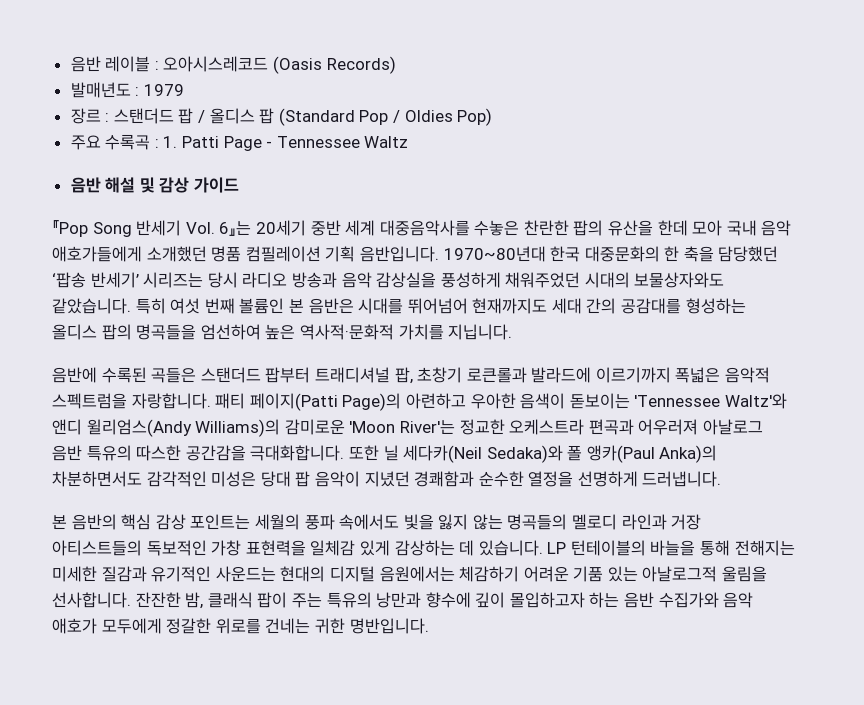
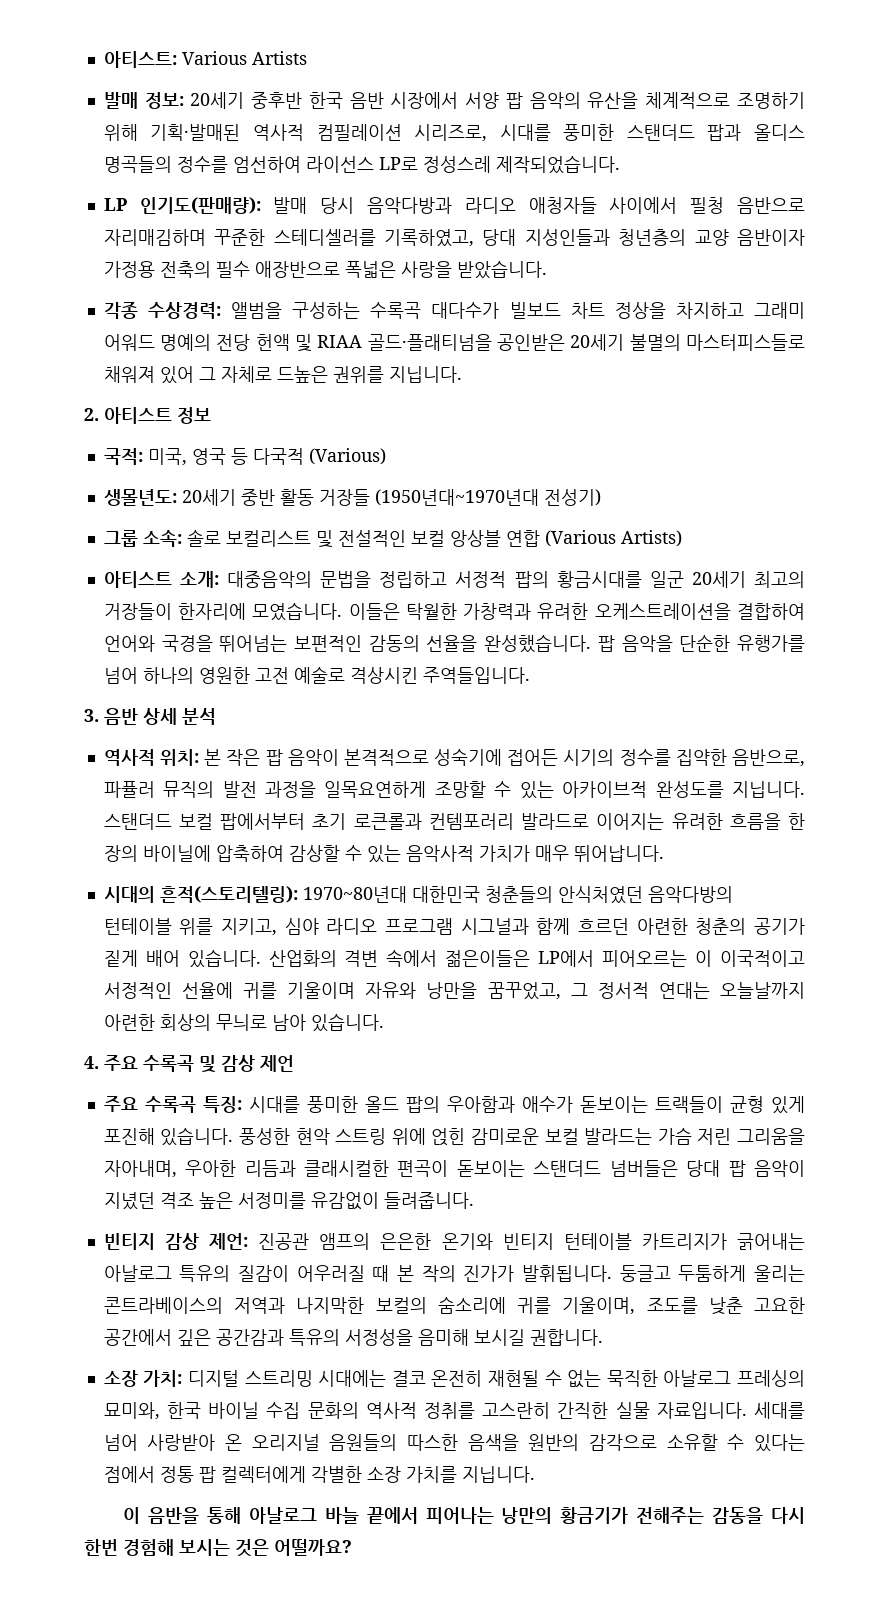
[70,56,396,74] [70,82,184,98] [70,108,493,126] [70,134,409,151] [70,177,240,193] [52,220,792,237] [52,246,779,262] [52,272,725,288] [52,298,746,314] [52,324,513,340] [52,367,771,384] [52,393,787,411] [52,419,763,437] [52,445,718,463] [52,471,722,487] [52,514,702,530] [52,540,795,556] [52,566,768,582] [52,592,754,609] [52,618,429,634] 음반 레이블 : 오아시스레코드 (Oasis Records) // 발매년도 : 1979 // 장르 : 스탠더드 팝 / 올디스 팝 (Standard Pop / Oldies Pop) // 주요 수록곡 : 1. Patti Page - Tennessee Waltz // 음반 해설 및 감상 가이드 // 『Pop Song 반세기 Vol. 6』는 20세기 중반 세계 대중음악사를 수놓은 찬란한 팝의 유산을 한데 모아 국내 음악 애호가들에게 소개했던 명품 컴필레이션 기획 음반입니다. 1970~80년대 한국 대중문화의 한 축을 담당했던 ‘팝송 반세기’ 시리즈는 당시 라디오 방송과 음악 감상실을 풍성하게 채워주었던 시대의 보물상자와도 같았습니다. 특히 여섯 번째 볼륨인 본 음반은 시대를 뛰어넘어 현재까지도 세대 간의 공감대를 형성하는 올디스 팝의 명곡들을 엄선하여 높은 역사적·문화적 가치를 지닙니다. // 음반에 수록된 곡들은 스탠더드 팝부터 트래디셔널 팝, 초창기 로큰롤과 발라드에 이르기까지 폭넓은 음악적 스펙트럼을 자랑합니다. 패티 페이지(Patti Page)의 아련하고 우아한 음색이 돋보이는 'Tennessee Waltz'와 앤디 윌리엄스(Andy Williams)의 감미로운 'Moon River'는 정교한 오케스트라 편곡과 어우러져 아날로그 음반 특유의 따스한 공간감을 극대화합니다. 또한 닐 세다카(Neil Sedaka)와 폴 앵카(Paul Anka)의 차분하면서도 감각적인 미성은 당대 팝 음악이 지녔던 경쾌함과 순수한 열정을 선명하게 드러냅니다. // 본 음반의 핵심 감상 포인트는 세월의 풍파 속에서도 빛을 잃지 않는 명곡들의 멜로디 라인과 거장 아티스트들의 독보적인 가창 표현력을 일체감 있게 감상하는 데 있습니다. LP 턴테이블의 바늘을 통해 전해지는 미세한 질감과 유기적인 사운드는 현대의 디지털 음원에서는 체감하기 어려운 기품 있는 아날로그적 울림을 선사합니다. 잔잔한 밤, 클래식 팝이 주는 특유의 낭만과 향수에 깊이 몰입하고자 하는 음반 수집가와 음악 애호가 모두에게 정갈한 위로를 건네는 귀한 명반입니다. -> [103,51,307,68] [103,92,805,109] [103,124,805,142] [103,155,620,174] [103,197,805,214] [103,229,805,247] [103,260,547,279] [103,302,806,319] [103,334,805,352] [103,366,462,384] [84,407,211,424] [103,448,386,466] [103,489,601,506] [103,529,682,548] [103,571,806,588] [103,602,805,621] [103,634,806,653] [103,666,530,684] [84,708,216,725] [103,748,806,767] [103,781,805,799] [103,813,806,830] [103,845,664,863] [103,886,733,904] [103,918,805,936] [103,949,805,968] [103,982,805,1000] [103,1013,384,1032] [84,1055,294,1073] [103,1096,805,1114] [103,1127,806,1146] [103,1160,805,1178] [103,1192,474,1210] [103,1233,805,1250] [103,1265,806,1282] [103,1296,805,1315] [103,1329,603,1346] [103,1370,806,1388] [103,1402,806,1420] [103,1434,805,1452] [103,1466,535,1483] [123,1507,806,1524] [84,1539,352,1557] 아티스트: Various Artists // 발매 정보: 20세기 중후반 한국 음반 시장에서 서양 팝 음악의 유산을 체계적으로 조명하기 위해 기획·발매된 역사적 컴필레이션 시리즈로, 시대를 풍미한 스탠더드 팝과 올디스 명곡들의 정수를 엄선하여 라이선스 LP로 정성스레 제작되었습니다. // LP 인기도(판매량): 발매 당시 음악다방과 라디오 애청자들 사이에서 필청 음반으로 자리매김하며 꾸준한 스테디셀러를 기록하였고, 당대 지성인들과 청년층의 교양 음반이자 가정용 전축의 필수 애장반으로 폭넓은 사랑을 받았습니다. // 각종 수상경력: 앨범을 구성하는 수록곡 대다수가 빌보드 차트 정상을 차지하고 그래미 어워드 명예의 전당 헌액 및 RIAA 골드·플래티넘을 공인받은 20세기 불멸의 마스터피스들로 채워져 있어 그 자체로 드높은 권위를 지닙니다. // 2. 아티스트 정보 // 국적: 미국, 영국 등 다국적 (Various) // 생몰년도: 20세기 중반 활동 거장들 (1950년대~1970년대 전성기) // 그룹 소속: 솔로 보컬리스트 및 전설적인 보컬 앙상블 연합 (Various Artists) // 아티스트 소개: 대중음악의 문법을 정립하고 서정적 팝의 황금시대를 일군 20세기 최고의 거장들이 한자리에 모였습니다. 이들은 탁월한 가창력과 유려한 오케스트레이션을 결합하여 언어와 국경을 뛰어넘는 보편적인 감동의 선율을 완성했습니다. 팝 음악을 단순한 유행가를 넘어 하나의 영원한 고전 예술로 격상시킨 주역들입니다. // 3. 음반 상세 분석 // 역사적 위치: 본 작은 팝 음악이 본격적으로 성숙기에 접어든 시기의 정수를 집약한 음반으로, 파퓰러 뮤직의 발전 과정을 일목요연하게 조망할 수 있는 아카이브적 완성도를 지닙니다. 스탠더드 보컬 팝에서부터 초기 로큰롤과 컨템포러리 발라드로 이어지는 유려한 흐름을 한 장의 바이닐에 압축하여 감상할 수 있는 음악사적 가치가 매우 뛰어납니다. // 시대의 흔적(스토리텔링): 1970~80년대 대한민국 청춘들의 안식처였던 음악다방의 턴테이블 위를 지키고, 심야 라디오 프로그램 시그널과 함께 흐르던 아련한 청춘의 공기가 짙게 배어 있습니다. 산업화의 격변 속에서 젊은이들은 LP에서 피어오르는 이 이국적이고 서정적인 선율에 귀를 기울이며 자유와 낭만을 꿈꾸었고, 그 정서적 연대는 오늘날까지 아련한 회상의 무늬로 남아 있습니다. // 4. 주요 수록곡 및 감상 제언 // 주요 수록곡 특징: 시대를 풍미한 올드 팝의 우아함과 애수가 돋보이는 트랙들이 균형 있게 포진해 있습니다. 풍성한 현악 스트링 위에 얹힌 감미로운 보컬 발라드는 가슴 저린 그리움을 자아내며, 우아한 리듬과 클래시컬한 편곡이 돋보이는 스탠더드 넘버들은 당대 팝 음악이 지녔던 격조 높은 서정미를 유감없이 들려줍니다. // 빈티지 감상 제언: 진공관 앰프의 은은한 온기와 빈티지 턴테이블 카트리지가 긁어내는 아날로그 특유의 질감이 어우러질 때 본 작의 진가가 발휘됩니다. 둥글고 두툼하게 울리는 콘트라베이스의 저역과 나지막한 보컬의 숨소리에 귀를 기울이며, 조도를 낮춘 고요한 공간에서 깊은 공간감과 특유의 서정성을 음미해 보시길 권합니다. // 소장 가치: 디지털 스트리밍 시대에는 결코 온전히 재현될 수 없는 묵직한 아날로그 프레싱의 묘미와, 한국 바이닐 수집 문화의 역사적 정취를 고스란히 간직한 실물 자료입니다. 세대를 넘어 사랑받아 온 오리지널 음원들의 따스한 음색을 원반의 감각으로 소유할 수 있다는 점에서 정통 팝 컬렉터에게 각별한 소장 가치를 지닙니다. // 이 음반을 통해 아날로그 바늘 끝에서 피어나는 낭만의 황금기가 전해주는 감동을 다시 한번 경험해 보시는 것은 어떨까요?

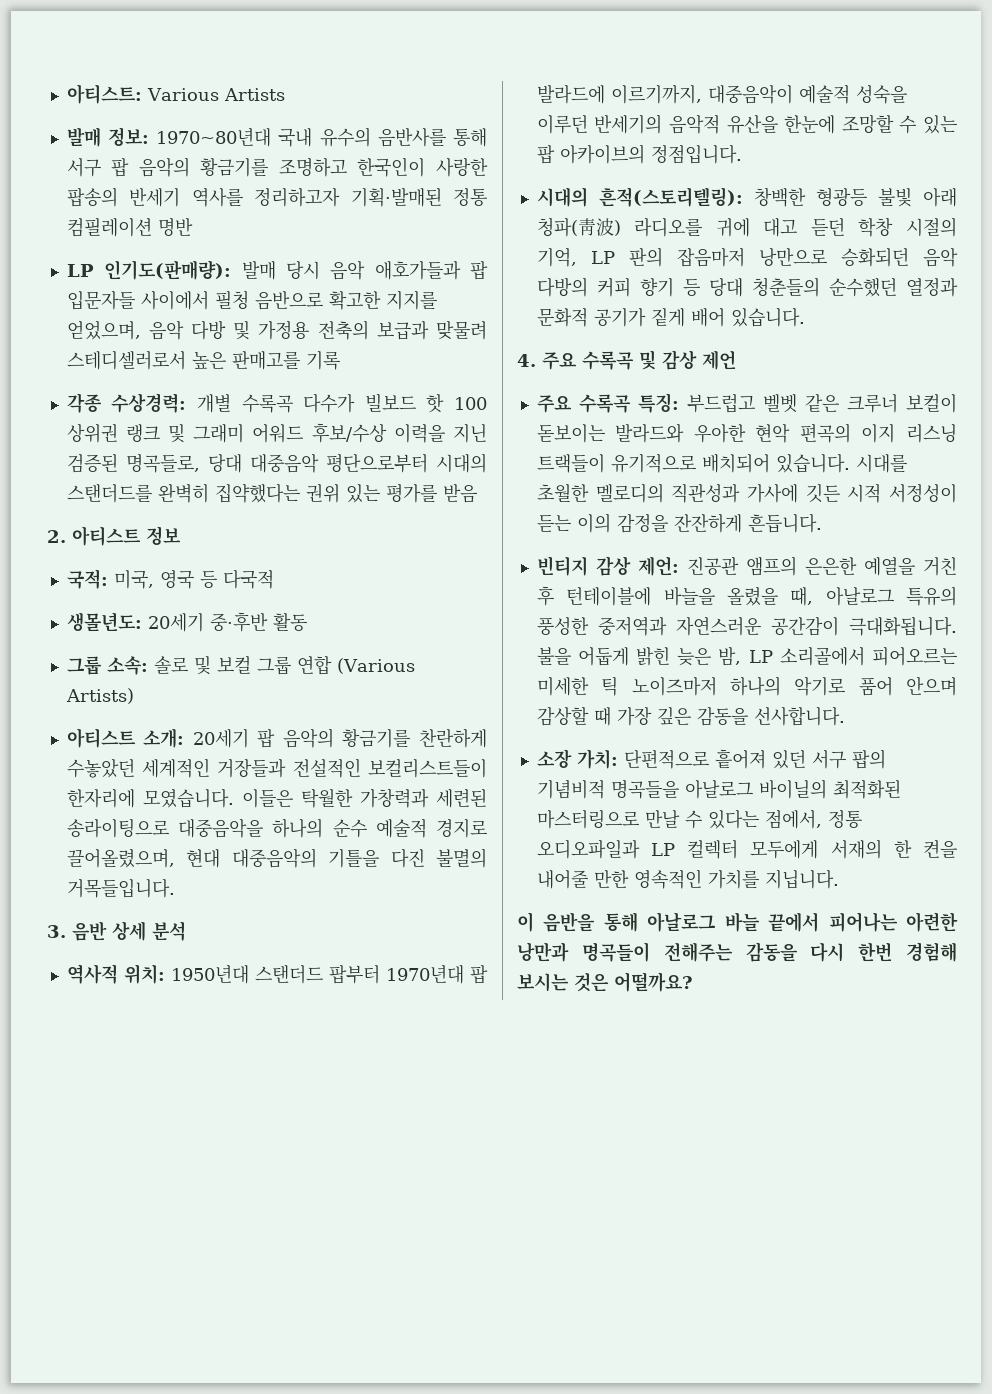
[190,92,805,109] [103,124,805,142] [103,155,620,174] [103,197,805,214] [103,229,805,247] [103,260,547,279] [103,302,806,319] [103,334,805,352] [103,366,462,384] 20세기 중후반 한국 음반 시장에서 서양 팝 음악의 유산을 체계적으로 조명하기 위해 기획·발매된 역사적 컴필레이션 시리즈로, 시대를 풍미한 스탠더드 팝과 올디스 명곡들의 정수를 엄선하여 라이선스 LP로 정성스레 제작되었습니다. // LP 인기도(판매량): 발매 당시 음악다방과 라디오 애청자들 사이에서 필청 음반으로 자리매김하며 꾸준한 스테디셀러를 기록하였고, 당대 지성인들과 청년층의 교양 음반이자 가정용 전축의 필수 애장반으로 폭넓은 사랑을 받았습니다. // 각종 수상경력: 앨범을 구성하는 수록곡 대다수가 빌보드 차트 정상을 차지하고 그래미 어워드 명예의 전당 헌액 및 RIAA 골드·플래티넘을 공인받은 20세기 불멸의 마스터피스들로 채워져 있어 그 자체로 드높은 권위를 지닙니다. -> [156,127,487,147] [66,157,488,177] [66,187,487,207] [66,217,193,237] [66,260,488,280] [66,290,437,310] [66,320,487,340] [66,350,340,370] [66,393,488,413] [66,423,487,443] [66,453,487,473] [66,483,477,503] 1970~80년대 국내 유수의 음반사를 통해 서구 팝 음악의 황금기를 조명하고 한국인이 사랑한 팝송의 반세기 역사를 정리하고자 기획·발매된 정통 컴필레이션 명반 // LP 인기도(판매량): 발매 당시 음악 애호가들과 팝 입문자들 사이에서 필청 음반으로 확고한 지지를 얻었으며, 음악 다방 및 가정용 전축의 보급과 맞물려 스테디셀러로서 높은 판매고를 기록 // 각종 수상경력: 개별 수록곡 다수가 빌보드 핫 100 상위권 랭크 및 그래미 어워드 후보/수상 이력을 지닌 검증된 명곡들로, 당대 대중음악 평단으로부터 시대의 스탠더드를 완벽히 집약했다는 권위 있는 평가를 받음
[308,448,386,465] (Various) -> (274, 579) none
[240,489,275,506] 중반 -> [209,612,268,632] 중·후반
[318,489,601,506] 거장들 (1950년대~1970년대 전성기) -> (307, 622) none
[225,530,501,548] 보컬리스트 및 전설적인 보컬 앙상블 -> [193,656,291,675] 및 보컬 그룹
[227,571,806,588] [103,603,172,620] 대중음악의 문법을 정립하고 서정적 팝의 황금시대를 일군 20세기 최고의 거장들이 -> [192,728,487,748] [66,758,487,778] 20세기 팝 음악의 황금기를 찬란하게 수놓았던 세계적인 거장들과 전설적인 보컬리스트들이
[537,603,805,620] [103,634,806,653] [103,666,530,684] 유려한 오케스트레이션을 결합하여 언어와 국경을 뛰어넘는 보편적인 감동의 선율을 완성했습니다. 팝 음악을 단순한 유행가를 넘어 하나의 영원한 고전 예술로 격상시킨 주역들입니다. -> [436,789,487,808] [66,818,487,838] [66,848,487,868] [66,878,175,898] 세련된 송라이팅으로 대중음악을 하나의 순수 예술적 경지로 끌어올렸으며, 현대 대중음악의 기틀을 다진 불멸의 거목들입니다.
[204,748,806,767] [103,781,805,799] [103,813,806,830] [103,845,664,863] [103,886,733,904] [103,918,805,936] [103,949,805,968] [103,982,805,1000] [103,1014,306,1031] 본 작은 팝 음악이 본격적으로 성숙기에 접어든 시기의 정수를 집약한 음반으로, 파퓰러 뮤직의 발전 과정을 일목요연하게 조망할 수 있는 아카이브적 완성도를 지닙니다. 스탠더드 보컬 팝에서부터 초기 로큰롤과 컨템포러리 발라드로 이어지는 유려한 흐름을 한 장의 바이닐에 압축하여 감상할 수 있는 음악사적 가치가 매우 뛰어납니다. // 시대의 흔적(스토리텔링): 1970~80년대 대한민국 청춘들의 안식처였던 음악다방의 턴테이블 위를 지키고, 심야 라디오 프로그램 시그널과 함께 흐르던 아련한 청춘의 공기가 짙게 배어 있습니다. 산업화의 격변 속에서 젊은이들은 LP에서 피어오르는 이 이국적이고 서정적인 선율에 귀를 기울이며 자유와 낭만을 꿈꾸었고, 그 정서적 연대는 오늘날까지 아련한 회상의 무늬로 남아 -> [170,964,488,984] [536,84,907,104] [536,114,957,134] [536,144,742,164] [536,187,957,207] [536,217,957,237] [536,247,958,267] [536,277,958,297] [536,308,725,327] 1950년대 스탠더드 팝부터 1970년대 팝 발라드에 이르기까지, 대중음악이 예술적 성숙을 이루던 반세기의 음악적 유산을 한눈에 조망할 수 있는 팝 아카이브의 정점입니다. // 시대의 흔적(스토리텔링): 창백한 형광등 불빛 아래 청파(靑波) 라디오를 귀에 대고 듣던 학창 시절의 기억, LP 판의 잡음마저 낭만으로 승화되던 음악 다방의 커피 향기 등 당대 청춘들의 순수했던 열정과 문화적 공기가 짙게 배어
[248,1096,805,1114] [103,1127,806,1146] [103,1160,805,1178] [103,1192,474,1210] 시대를 풍미한 올드 팝의 우아함과 애수가 돋보이는 트랙들이 균형 있게 포진해 있습니다. 풍성한 현악 스트링 위에 얹힌 감미로운 보컬 발라드는 가슴 저린 그리움을 자아내며, 우아한 리듬과 클래시컬한 편곡이 돋보이는 스탠더드 넘버들은 당대 팝 음악이 지녔던 격조 높은 서정미를 유감없이 들려줍니다. -> [686,394,957,413] [536,423,957,443] [536,453,907,473] [536,483,957,503] [536,513,822,533] 부드럽고 벨벳 같은 크루너 보컬이 돋보이는 발라드와 우아한 현악 편곡의 이지 리스닝 트랙들이 유기적으로 배치되어 있습니다. 시대를 초월한 멜로디의 직관성과 가사에 깃든 시적 서정성이 듣는 이의 감정을 잔잔하게 흔듭니다.
[441,1233,805,1250] [103,1265,806,1282] [103,1296,805,1315] [103,1329,603,1346] [103,1370,806,1388] [103,1402,806,1420] [103,1434,805,1452] [103,1466,401,1483] 온기와 빈티지 턴테이블 카트리지가 긁어내는 아날로그 특유의 질감이 어우러질 때 본 작의 진가가 발휘됩니다. 둥글고 두툼하게 울리는 콘트라베이스의 저역과 나지막한 보컬의 숨소리에 귀를 기울이며, 조도를 낮춘 고요한 공간에서 깊은 공간감과 특유의 서정성을 음미해 보시길 권합니다. // 소장 가치: 디지털 스트리밍 시대에는 결코 온전히 재현될 수 없는 묵직한 아날로그 프레싱의 묘미와, 한국 바이닐 수집 문화의 역사적 정취를 고스란히 간직한 실물 자료입니다. 세대를 넘어 사랑받아 온 오리지널 음원들의 따스한 음색을 원반의 감각으로 소유할 수 있다는 점에서 정통 팝 컬렉터에게 각별한 소장 -> [863,557,957,576] [536,586,957,606] [536,616,957,636] [536,646,957,666] [536,676,957,696] [536,706,845,726] [536,749,886,769] [536,779,901,799] [536,809,862,829] [536,839,957,859] [536,869,702,889] 예열을 거친 후 턴테이블에 바늘을 올렸을 때, 아날로그 특유의 풍성한 중저역과 자연스러운 공간감이 극대화됩니다. 불을 어둡게 밝힌 늦은 밤, LP 소리골에서 피어오르는 미세한 틱 노이즈마저 하나의 악기로 품어 안으며 감상할 때 가장 깊은 감동을 선사합니다. // 소장 가치: 단편적으로 흩어져 있던 서구 팝의 기념비적 명곡들을 아날로그 바이닐의 최적화된 마스터링으로 만날 수 있다는 점에서, 정통 오디오파일과 LP 컬렉터 모두에게 서재의 한 켠을 내어줄 만한 영속적인
[501,1507,629,1524] 낭만의 황금기가 -> [906,912,958,932] [517,942,650,962] 아련한 낭만과 명곡들이

